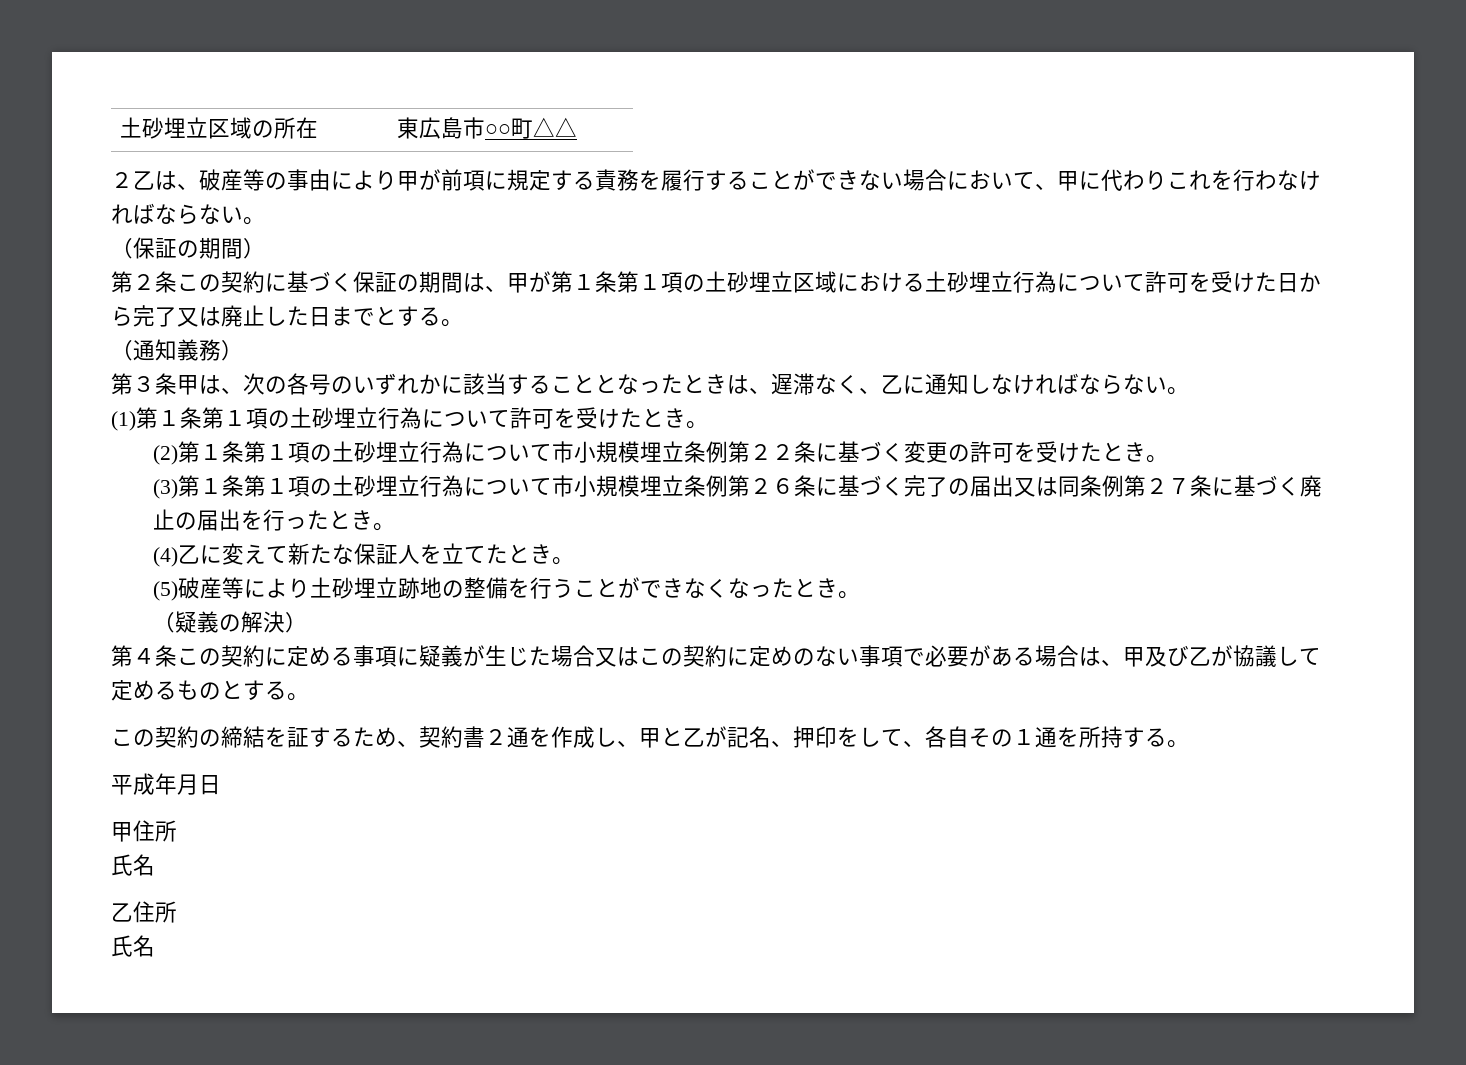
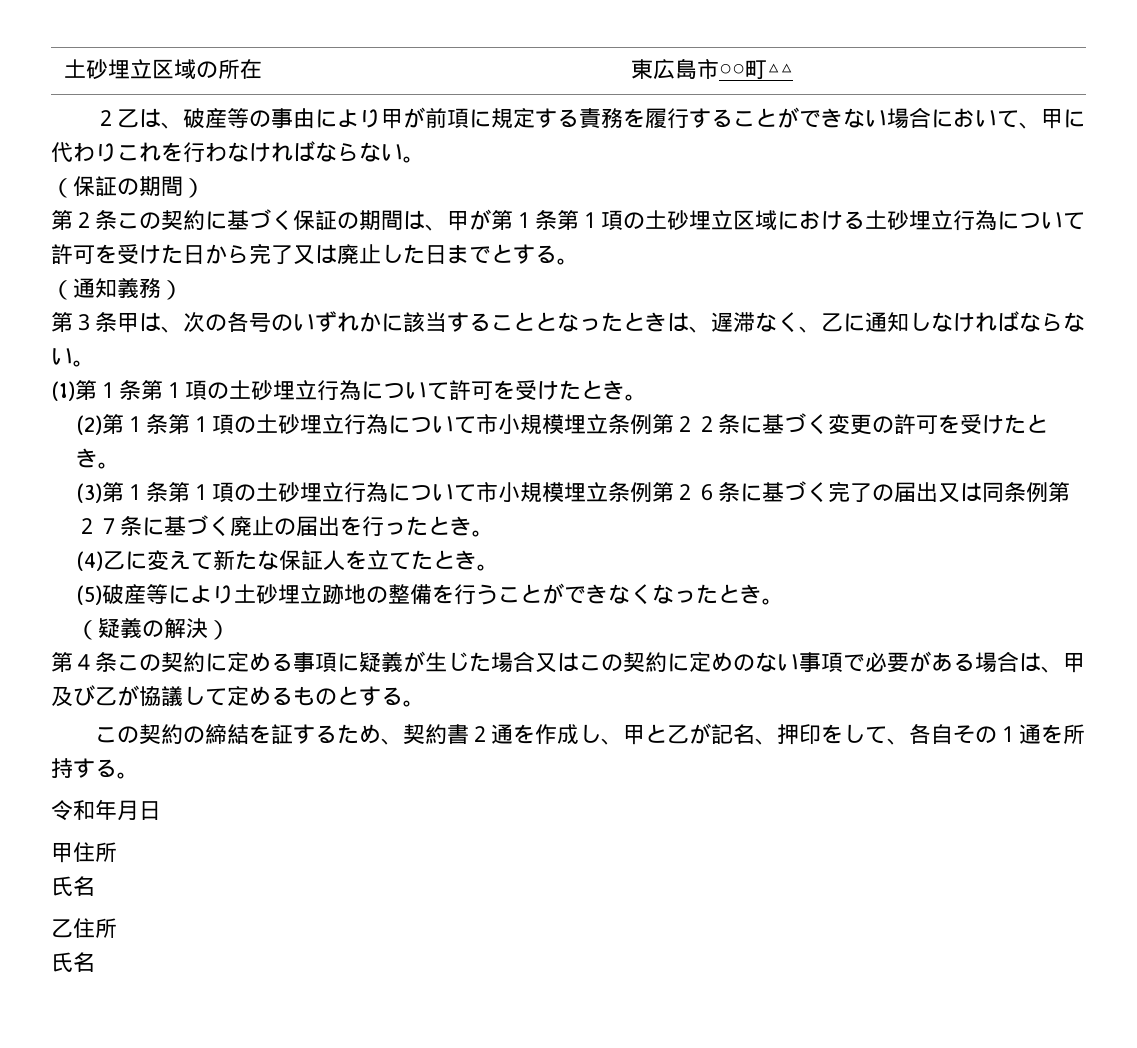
[111,773,155,795] 平成 -> [51,800,95,821] 令和

